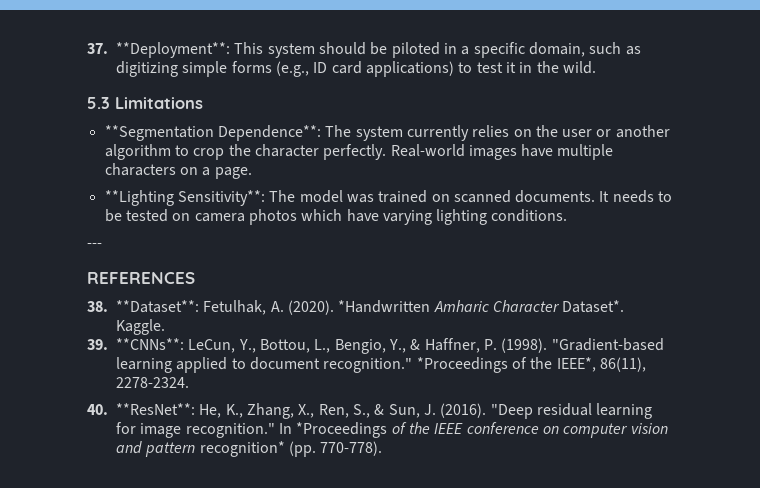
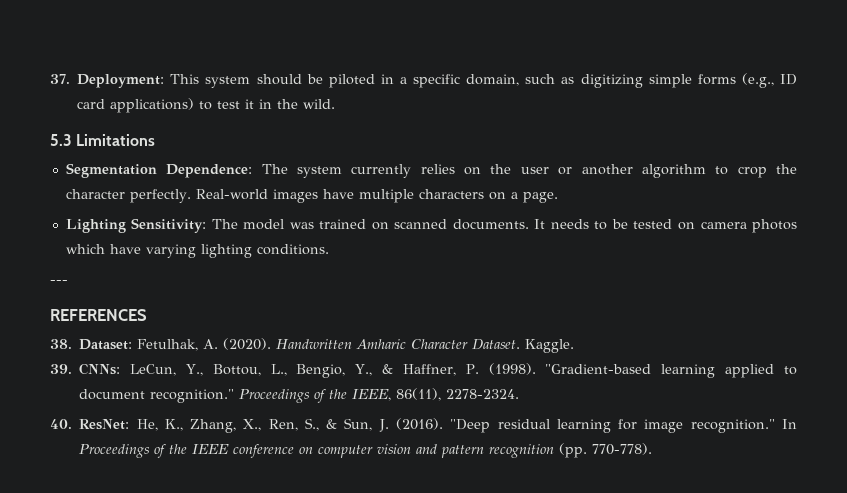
[116,42,230,58] **Deployment**: -> [77,74,165,88] Deployment:
[104,125,321,141] **Segmentation Dependence**: -> [65,163,253,178] Segmentation Dependence:
[104,190,265,206] **Lighting Sensitivity**: -> [65,218,207,233] Lighting Sensitivity:
[116,300,199,313] **Dataset**: -> [79,339,133,350] Dataset:
[338,300,431,313] *Handwritten -> [276,339,353,349] Handwritten
[562,300,625,313] Dataset*. -> [472,339,521,350] Dataset.
[116,338,184,350] **CNNs**: -> [79,363,121,375] CNNs:
[416,357,596,373] *Proceedings of the IEEE*, -> [239,389,392,403] Proceedings of the IEEE,
[116,403,195,415] **ResNet**: -> [79,419,130,430] ResNet:
[296,422,388,438] *Proceedings -> [79,444,151,458] Proceedings
[199,441,285,457] recognition* -> [489,444,555,458] recognition

